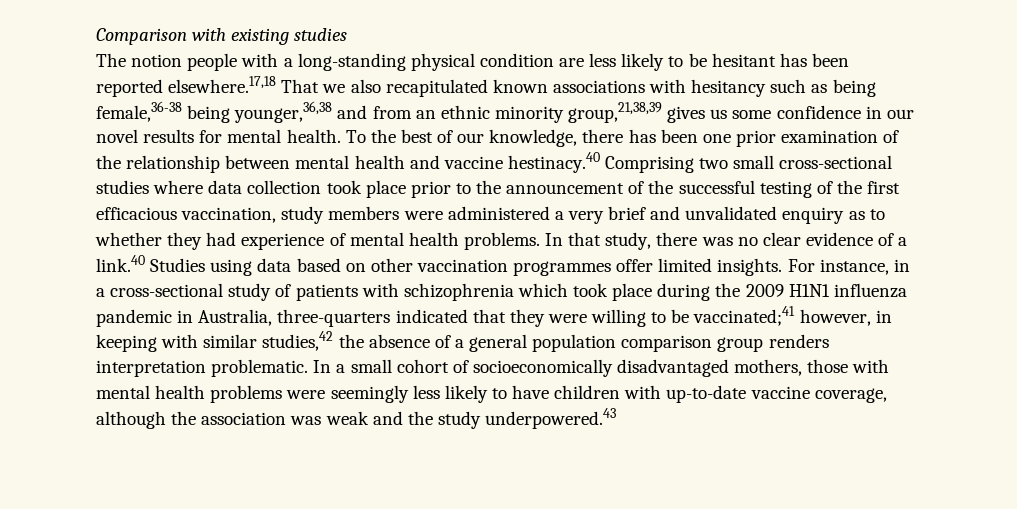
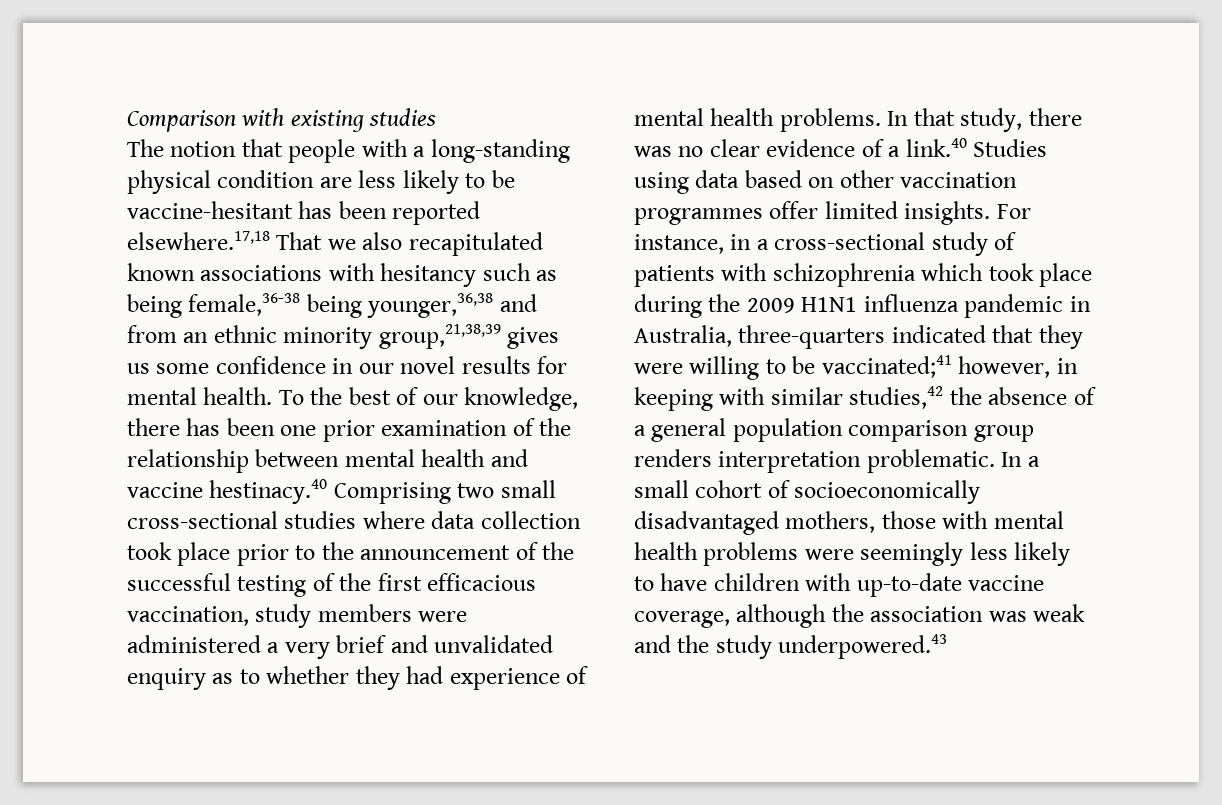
(183, 60) none -> [241,139,283,157] that
[711,53,776,67] hesitant -> [127,201,293,219] vaccine-hesitant

